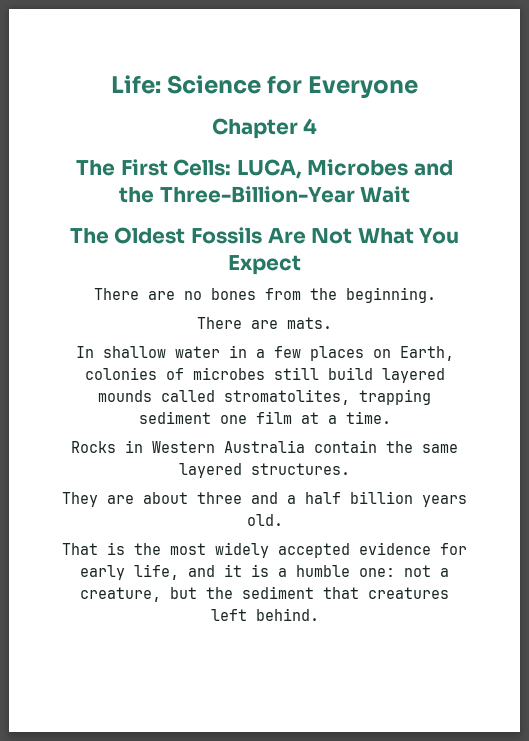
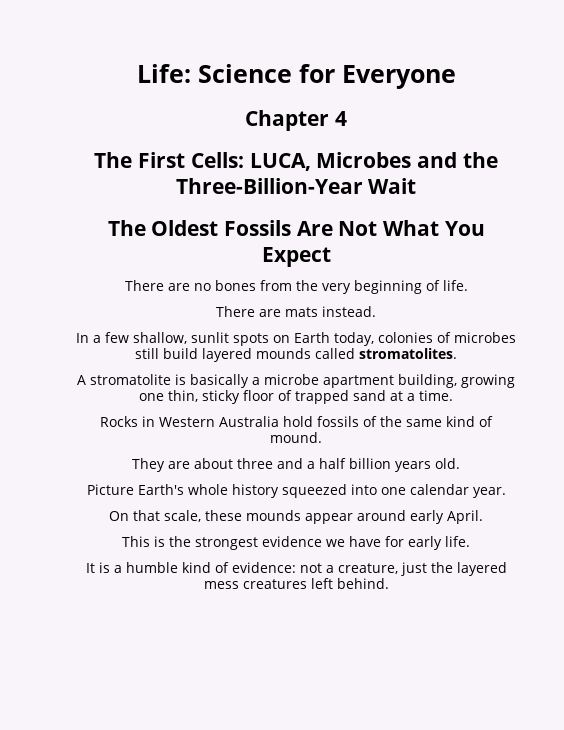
[345,287,436,303] [197,317,332,329] beginning. // There are mats. -> [321,280,468,294] [216,306,376,317] very beginning of life. // There are mats instead.
[102,345,454,361] shallow water in a few places on Earth, -> [93,332,374,346] a few shallow, sunlit spots on Earth today,
[224,389,431,405] [138,411,292,424] stromatolites, trapping sediment one film -> [359,348,457,359] [77,374,515,388] [139,390,386,404] stromatolites. // A stromatolite is basically a microbe apartment building, growing one thin, sticky floor of trapped sand
[314,440,458,453] [179,463,350,478] contain the same layered structures. -> [283,416,493,427] [270,432,322,443] hold fossils of the same kind of mound.
[62,542,467,558] [80,564,449,580] [80,586,359,602] That is the most widely accepted evidence for early life, and it is a humble one: not a creature, but the sediment that -> [86,484,506,498] [109,510,483,524] [122,536,470,550] [85,562,507,576] [203,581,239,589] Picture Earth's whole history squeezed into one calendar year. // On that scale, these mounds appear around early April. // This is the strongest evidence we have for early life. // It is a humble kind of evidence: not a creature, just the layered mess

